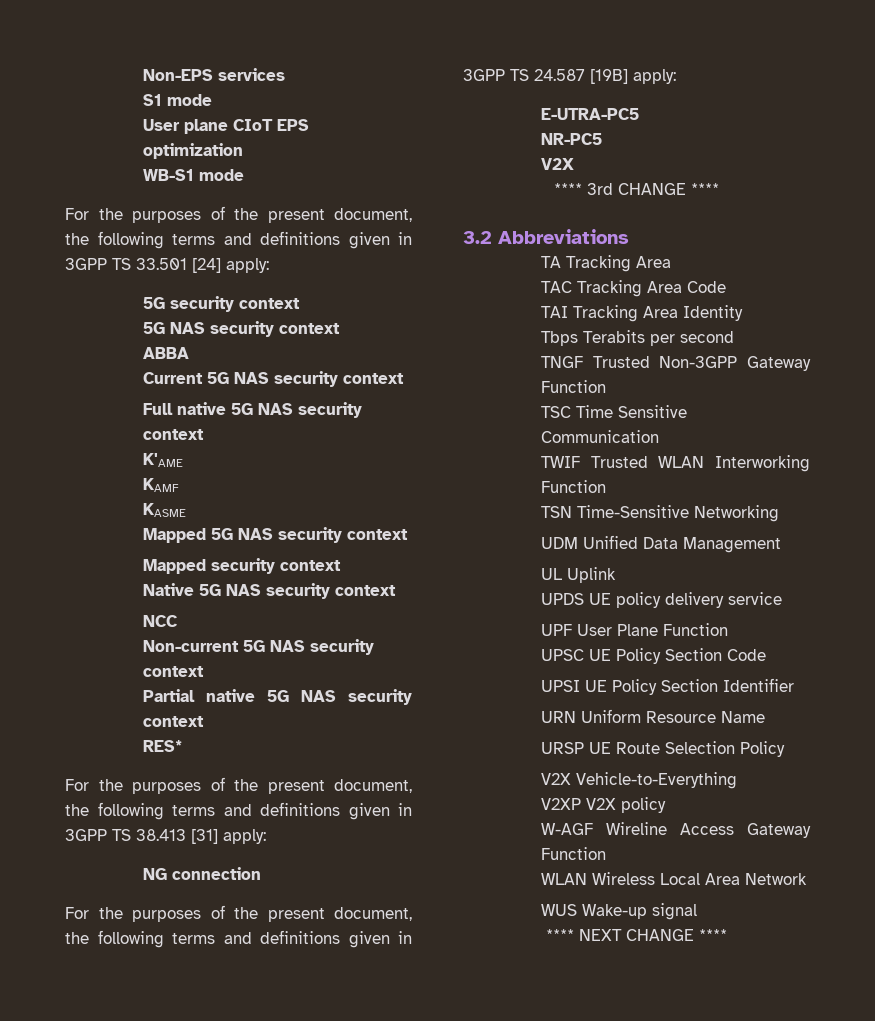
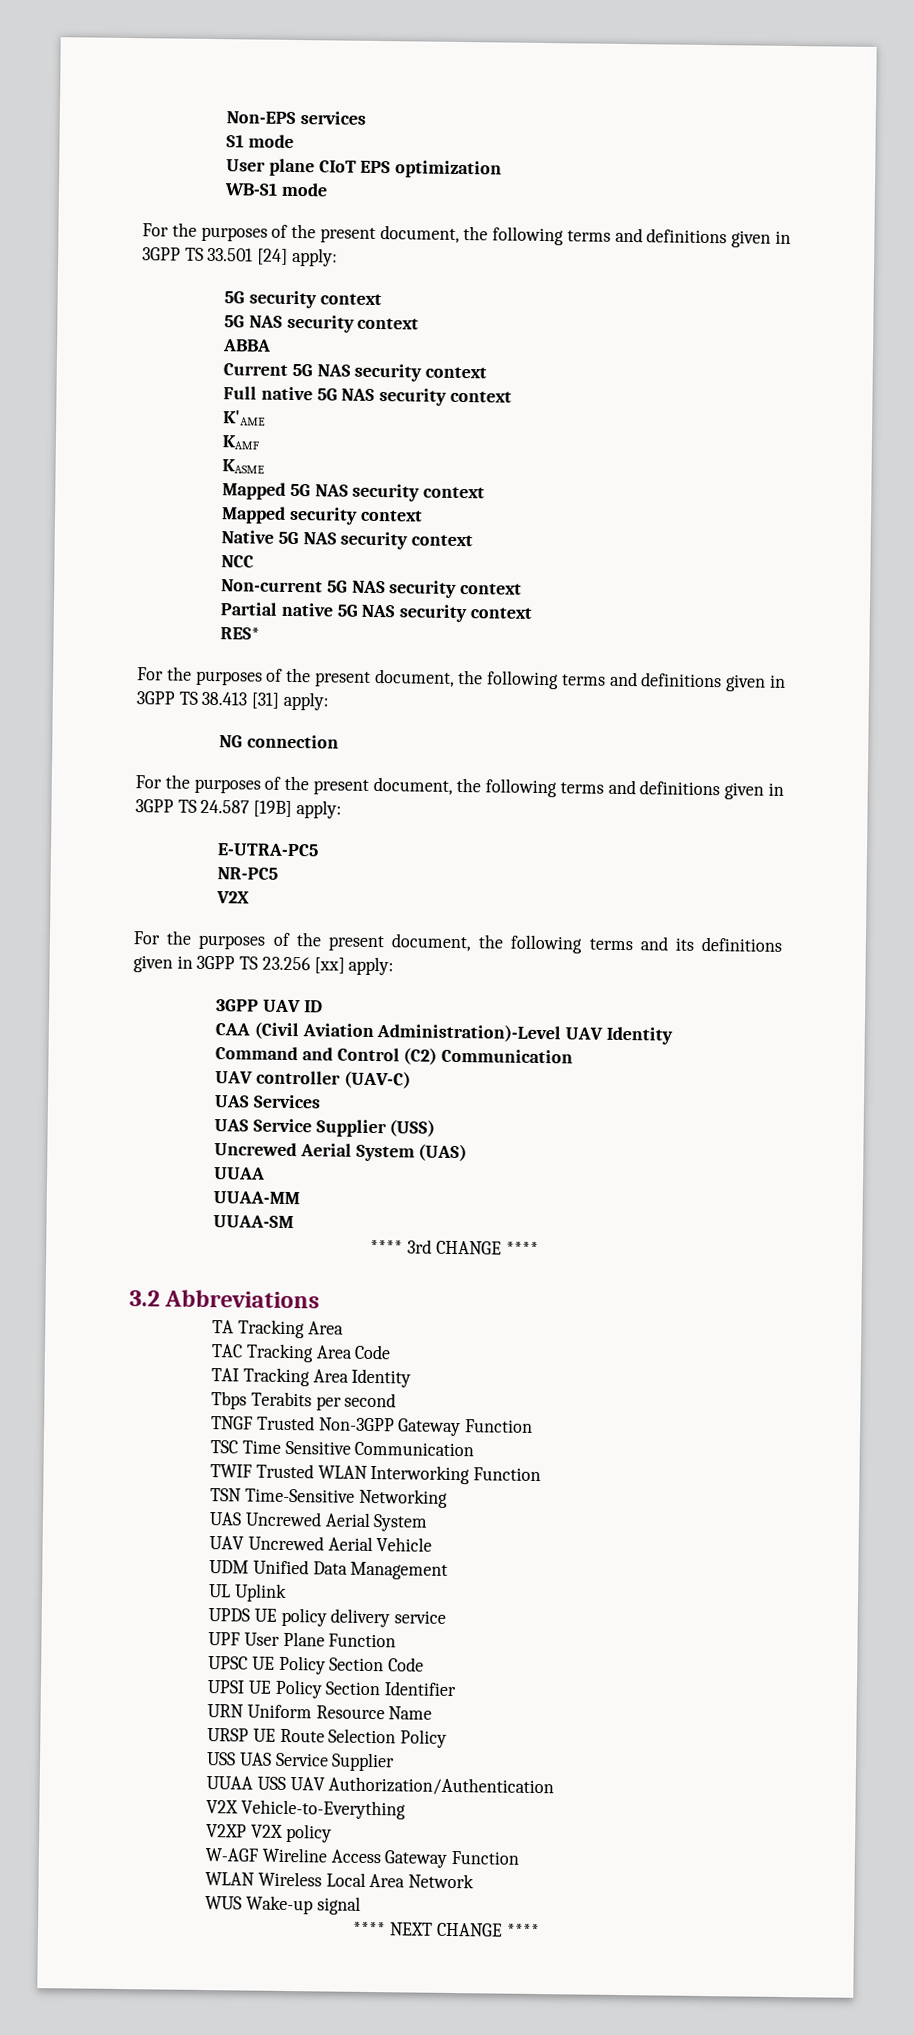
(575, 164) none -> [133,930,782,954] [133,955,395,976] [216,999,323,1013] [215,1021,673,1045] [215,1046,574,1065] [215,1070,411,1089] [214,1094,322,1109] [214,1118,436,1138] [214,1142,468,1162] [214,1167,266,1180] [213,1191,301,1205] [213,1215,295,1229] // For the purposes of the present document, the following terms and its definitions given in 3GPP TS 23.256 [xx] apply: // 3GPP UAV ID // CAA (Civil Aviation Administration)-Level UAV Identity // Command and Control (C2) Communication // UAV controller (UAV-C) // UAS Services // UAS Service Supplier (USS) // Uncrewed Aerial System (UAS) // UUAA // UUAA-MM // UUAA-SM
(780, 513) none -> [209,1511,429,1532] [209,1535,433,1552] // UAS Uncrewed Aerial System // UAV Uncrewed Aerial Vehicle
(786, 749) none -> [206,1752,396,1772] [206,1776,555,1797] // USS UAS Service Supplier // UUAA USS UAV Authorization/Authentication

